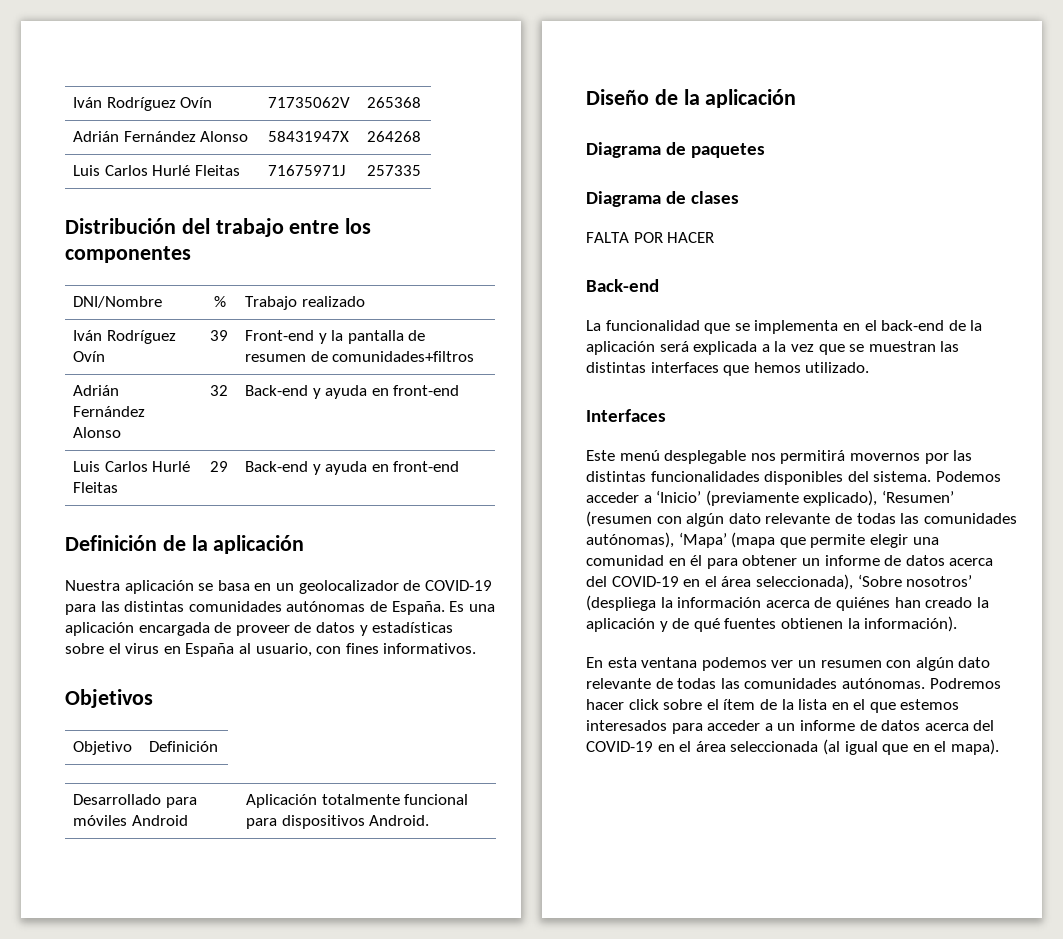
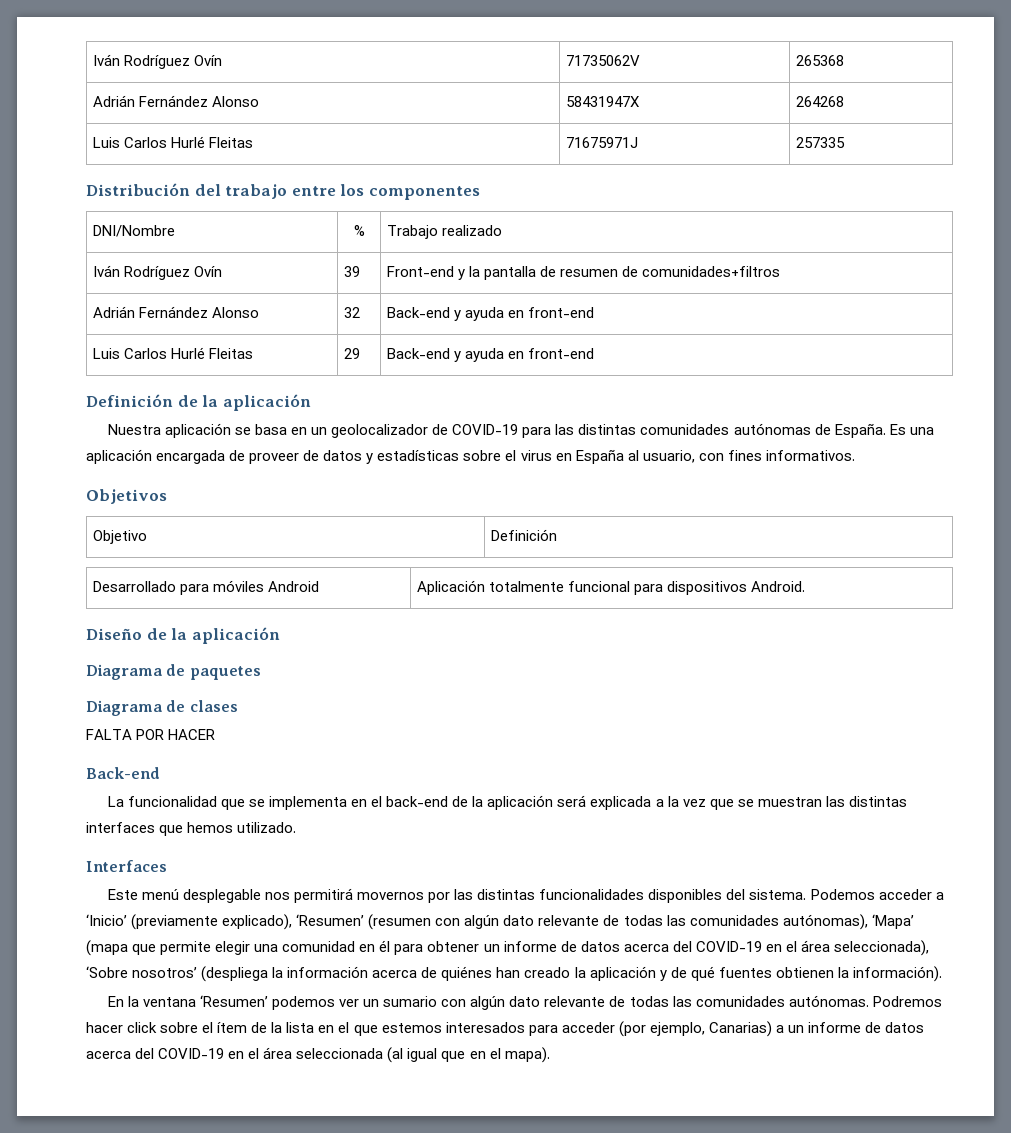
[607,657,698,668] esta ventana -> [127,995,269,1007] la ventana ‘Resumen’
[820,660,882,668] resumen -> [383,996,438,1007] sumario
(761, 725) none -> [618,1021,772,1037] (por ejemplo, Canarias)

